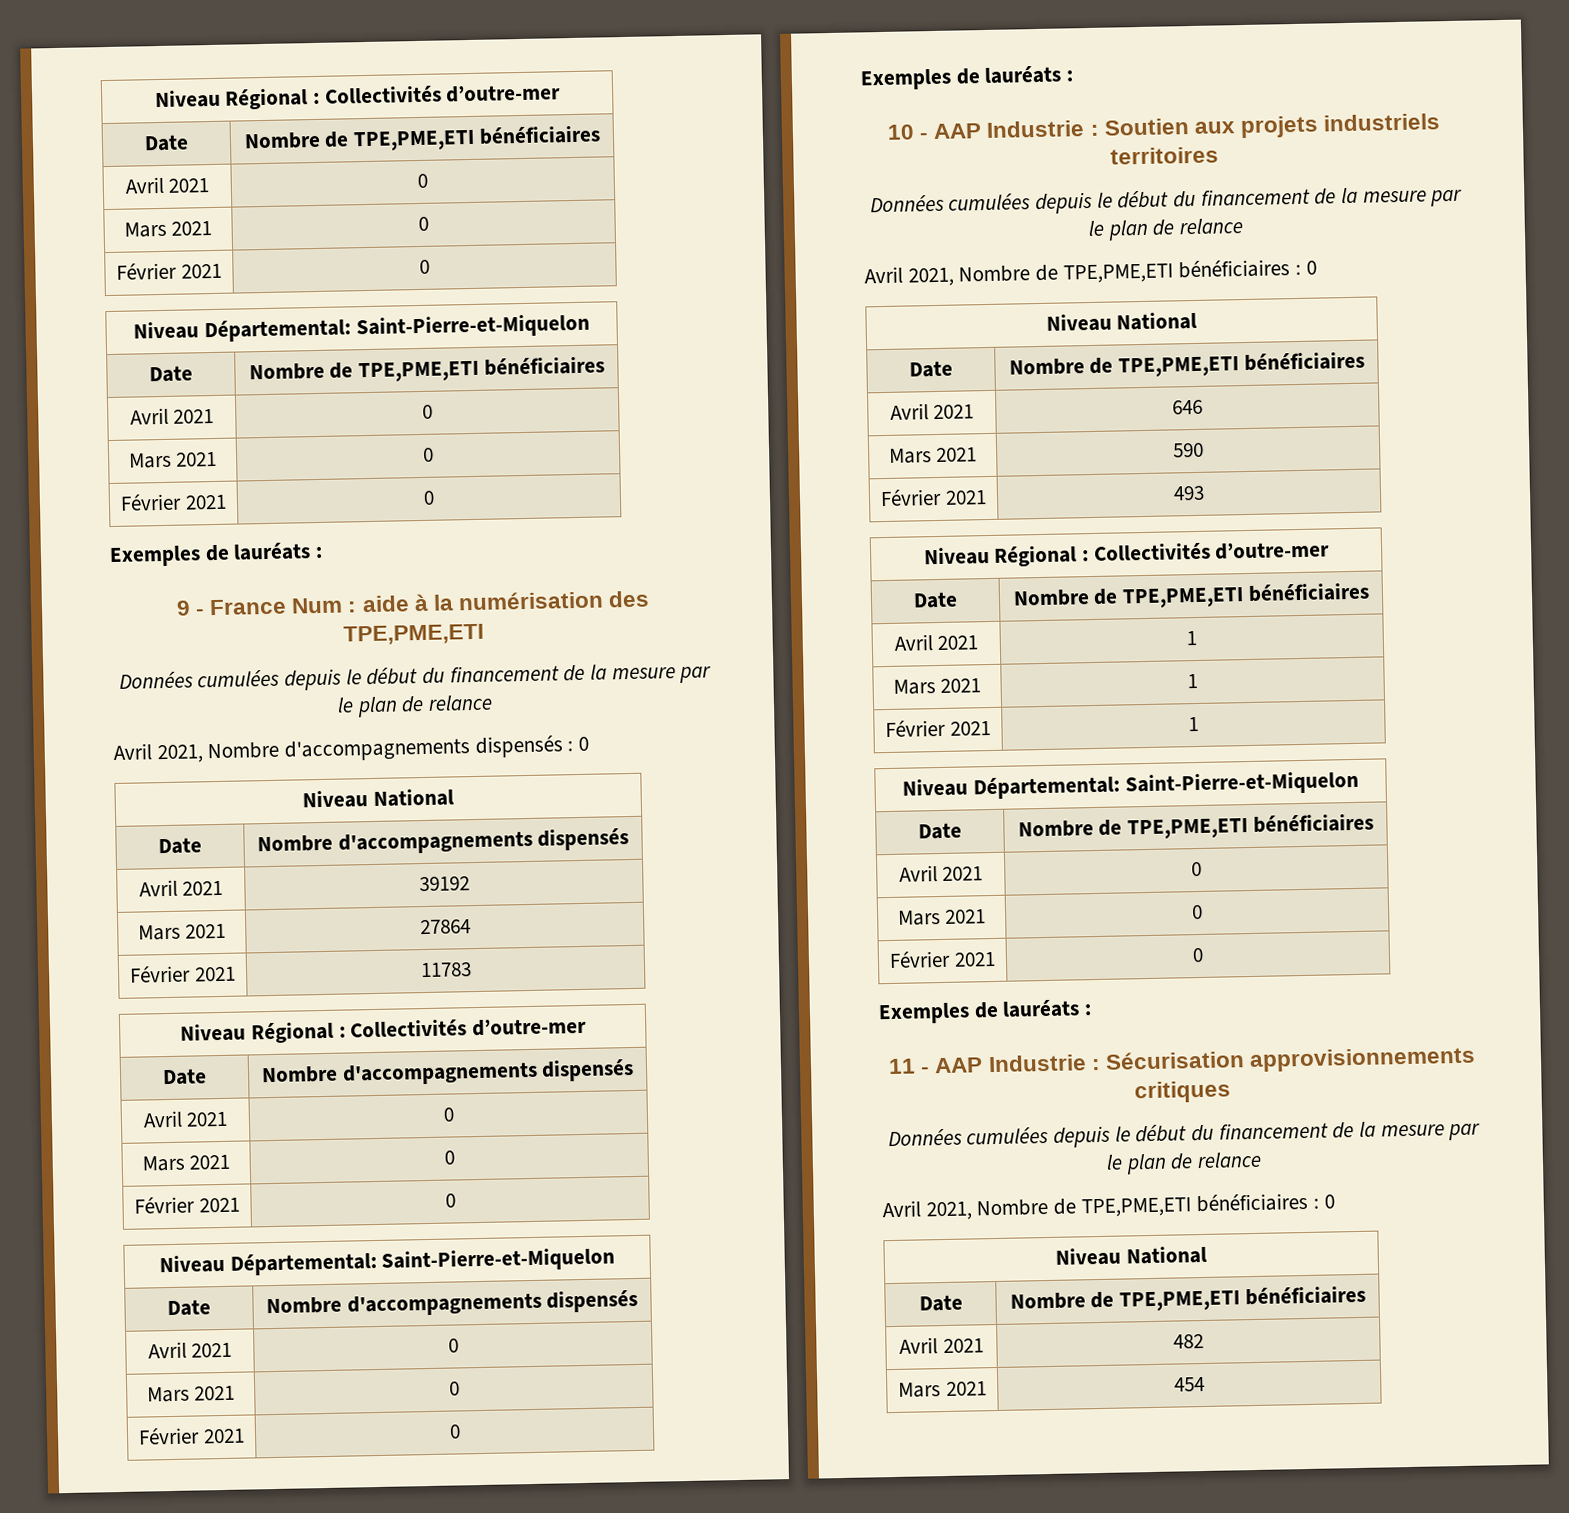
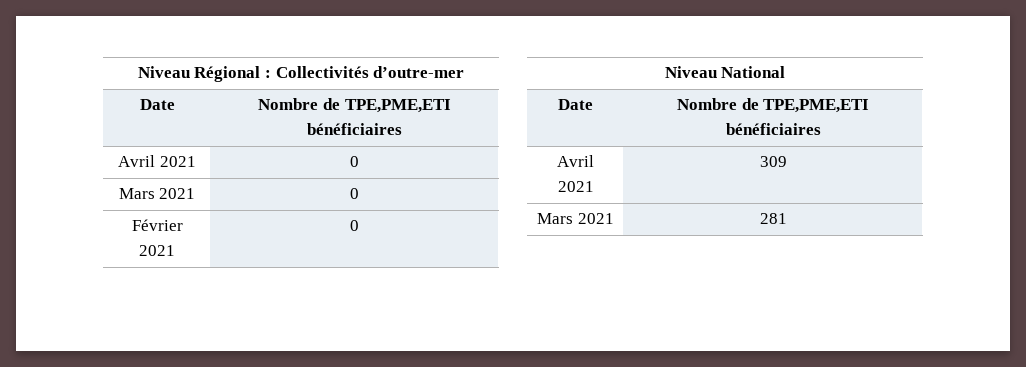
[133,313,590,343] [149,365,193,383] [248,356,605,383] [129,407,215,425] [422,404,434,419] [128,451,218,469] [422,447,435,462] [120,493,227,511] [423,490,436,505] [109,542,324,568] [176,590,650,616] [343,623,484,646] [118,664,712,691] [336,694,494,718] [113,735,590,764] [302,788,454,809] [158,837,202,855] [256,828,630,855] [138,879,224,897] [418,876,470,892] [137,923,227,941] [419,919,471,935] [129,965,236,983] [419,962,472,978] [180,1017,587,1044] [162,1068,207,1086] [260,1058,635,1086] [142,1110,229,1128] [442,1107,455,1122] [141,1154,231,1172] [443,1150,455,1165] [134,1196,240,1214] [444,1193,456,1208] [158,1247,616,1276] [167,1299,211,1317] [265,1289,639,1317] [147,1341,233,1359] [447,1338,459,1353] [146,1385,236,1403] [448,1381,460,1396] [138,1427,245,1445] [448,1424,461,1439] [860,65,1074,91] [887,113,1440,140] [1110,146,1219,165] [869,187,1463,215] [1087,218,1244,241] [864,259,1317,287] [1045,311,1198,332] [909,360,953,378] [1008,351,1365,378] [889,403,975,420] [1172,399,1203,415] [888,447,978,464] [1173,442,1204,458] [880,488,987,507] [1173,485,1205,501] [922,541,1331,567] [913,591,958,609] [1012,582,1370,609] [893,634,979,651] [1186,630,1197,646] [892,678,982,695] [1187,673,1198,689] [885,719,991,738] [1188,716,1199,732] [902,770,1359,800] [918,822,962,840] [1017,813,1374,840] [898,865,984,882] [1191,861,1202,877] [897,909,987,926] [1191,904,1203,920] [889,950,996,968] [1192,947,1204,963] [878,999,1093,1025] [888,1046,1476,1075] [1134,1080,1231,1104] [887,1121,1481,1148] [1105,1151,1263,1175] [882,1192,1335,1221] [1055,1245,1207,1266] [918,1294,963,1312] [1009,1285,1366,1312] [899,1337,984,1354] [1173,1333,1204,1349] [898,1381,987,1398] [1174,1376,1205,1392] // Niveau Départemental: Saint-Pierre-et-Miquelon // Date | Nombre de TPE,PME,ETI bénéficiaires // Avril 2021 | 0 // Mars 2021 | 0 // Février 2021 | 0 // Exemples de lauréats : // 9 - France Num : aide à la numérisation des TPE,PME,ETI // Données cumulées depuis le début du financement de la mesure par le plan de relance // Avril 2021, Nombre d'accompagnements dispensés : 0 // Niveau National // Date | Nombre d'accompagnements dispensés // Avril 2021 | 39192 // Mars 2021 | 27864 // Février 2021 | 11783 // Niveau Régional : Collectivités d’outre-mer // Date | Nombre d'accompagnements dispensés // Avril 2021 | 0 // Mars 2021 | 0 // Février 2021 | 0 // Niveau Départemental: Saint-Pierre-et-Miquelon // Date | Nombre d'accompagnements dispensés // Avril 2021 | 0 // Mars 2021 | 0 // Février 2021 | 0 // Exemples de lauréats : // 10 - AAP Industrie : Soutien aux projets industriels territoires // Données cumulées depuis le début du financement de la mesure par le plan de relance // Avril 2021, Nombre de TPE,PME,ETI bénéficiaires : 0 // Niveau National // Date | Nombre de TPE,PME,ETI bénéficiaires // Avril 2021 | 646 // Mars 2021 | 590 // Février 2021 | 493 // Niveau Régional : Collectivités d’outre-mer // Date | Nombre de TPE,PME,ETI bénéficiaires // Avril 2021 | 1 // Mars 2021 | 1 // Février 2021 | 1 // Niveau Départemental: Saint-Pierre-et-Miquelon // Date | Nombre de TPE,PME,ETI bénéficiaires // Avril 2021 | 0 // Mars 2021 | 0 // Février 2021 | 0 // Exemples de lauréats : // 11 - AAP Industrie : Sécurisation approvisionnements critiques // Données cumulées depuis le début du financement de la mesure par le plan de relance // Avril 2021, Nombre de TPE,PME,ETI bénéficiaires : 0 // Niveau National // Date | Nombre de TPE,PME,ETI bénéficiaires // Avril 2021 | 482 // Mars 2021 | 454 -> [664,66,786,78] [558,99,593,110] [676,98,870,113] [725,123,821,135] [557,155,594,167] [557,181,594,192] [759,156,787,167] [537,213,614,224] [759,213,787,224] // Niveau National // Date | Nombre de TPE,PME,ETI bénéficiaires // Avril 2021 | 309 // Mars 2021 | 281

